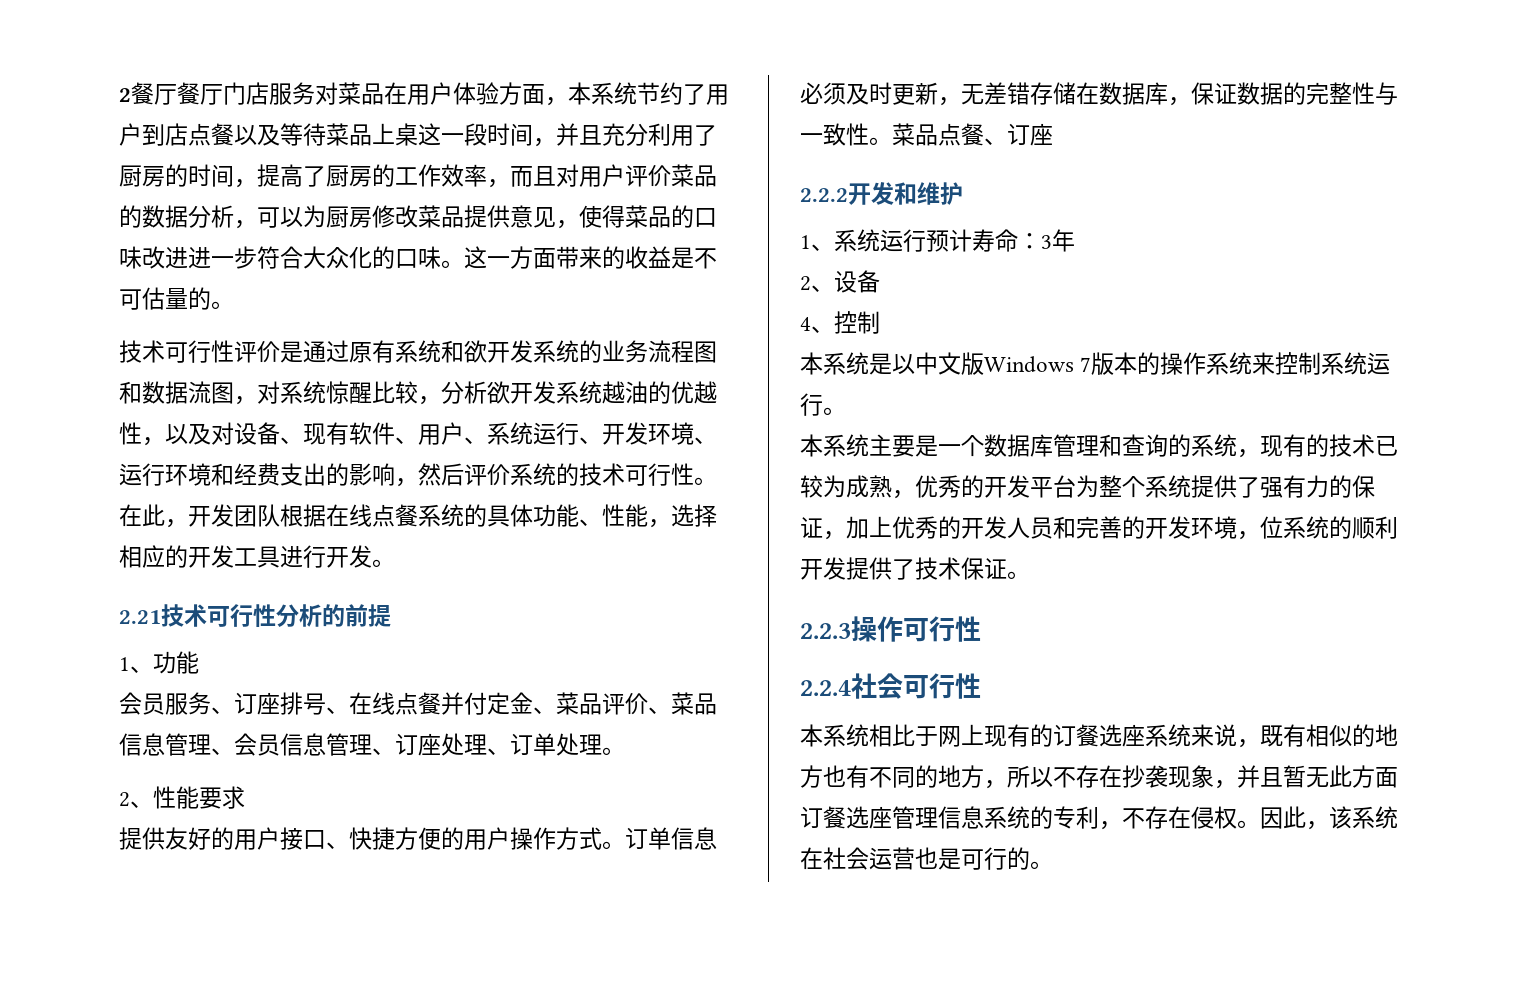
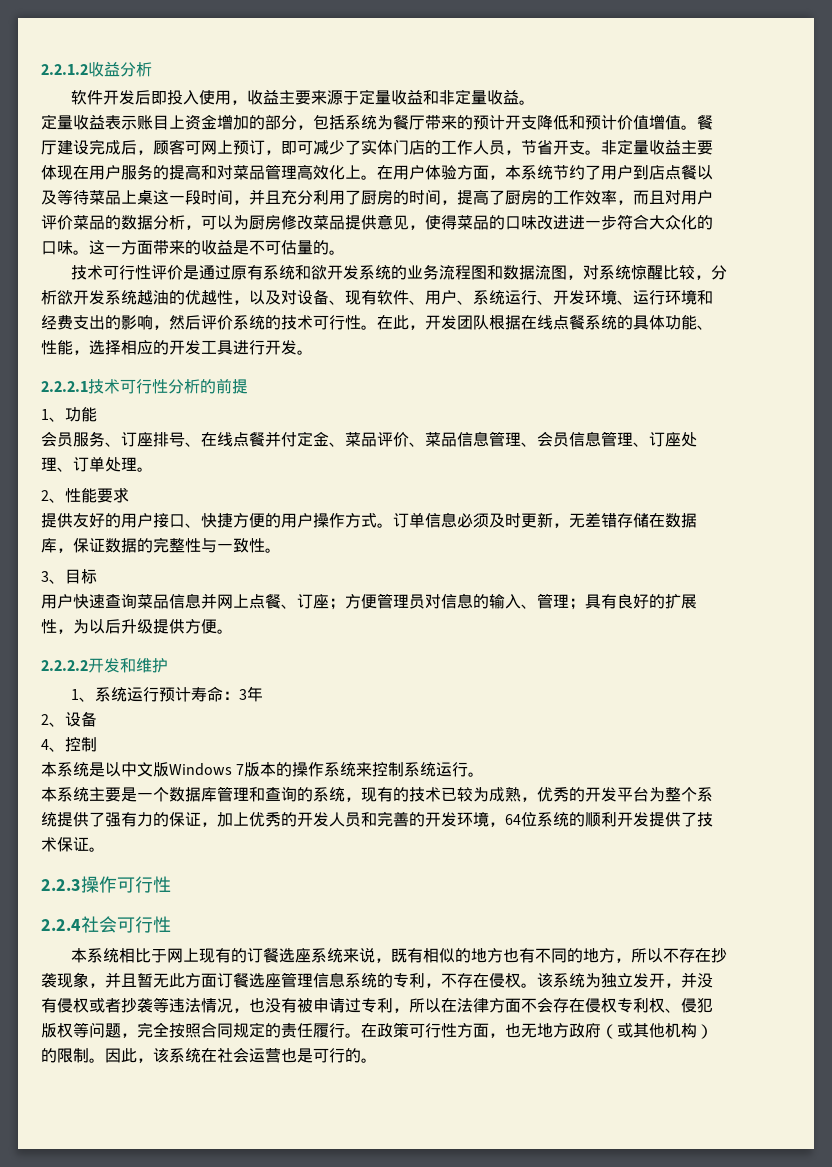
[119,82,384,105] 2餐厅餐厅门店服务对菜品 -> [41,61,152,77] [71,89,536,105] [41,114,713,130] [41,139,713,155] [41,164,377,180] 2.2.1.2收益分析 // 软件开发后即投入使用，收益主要来源于定量收益和非定量收益。 // 定量收益表示账目上资金增加的部分，包括系统为餐厅带来的预计开支降低和预计价值增值。餐厅建设完成后，顾客可网上预订，即可减少了实体门店的工作人员，节省开支。非定量收益主要体现在用户服务的提高和对菜品管理高效化上。
[119,610,161,624] 2.21 -> [41,381,88,392] 2.2.2.1
[892,123,1053,146] [800,188,848,202] 菜品点餐、订座 // 2.2.2 -> [41,569,97,584] [41,593,697,610] [41,619,233,634] [41,660,88,671] // 3、目标 // 用户快速查询菜品信息并网上点餐、订座；方便管理员对信息的输入、管理；具有良好的扩展性，为以后升级提供方便。 // 2.2.2.2
(1260, 535) none -> [505,814,521,825] 64
(1260, 824) none -> [537,972,713,988] [41,997,713,1013] [41,1022,713,1039] [41,1048,105,1063] 该系统为独立发开，并没有侵权或者抄袭等违法情况，也没有被申请过专利，所以在法律方面不会存在侵权专利权、侵犯版权等问题，完全按照合同规定的责任履行。在政策可行性方面，也无地方政府（或其他机构）的限制。

